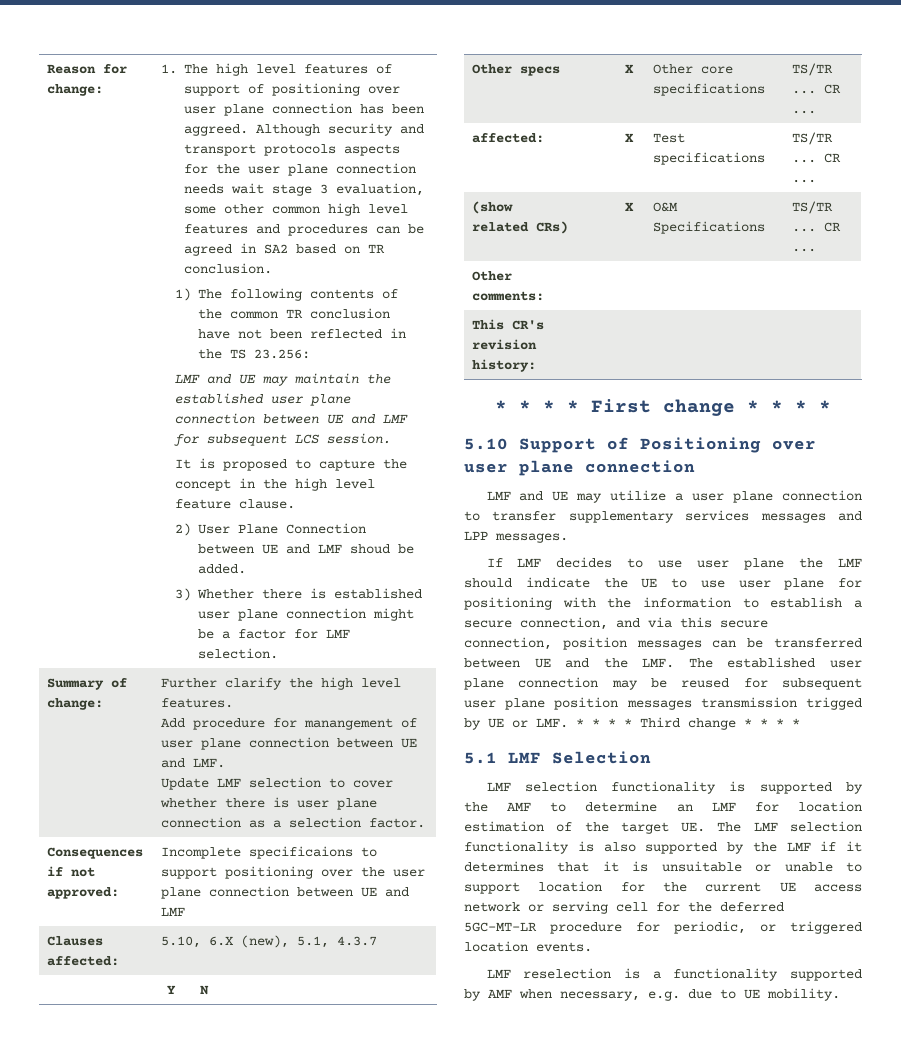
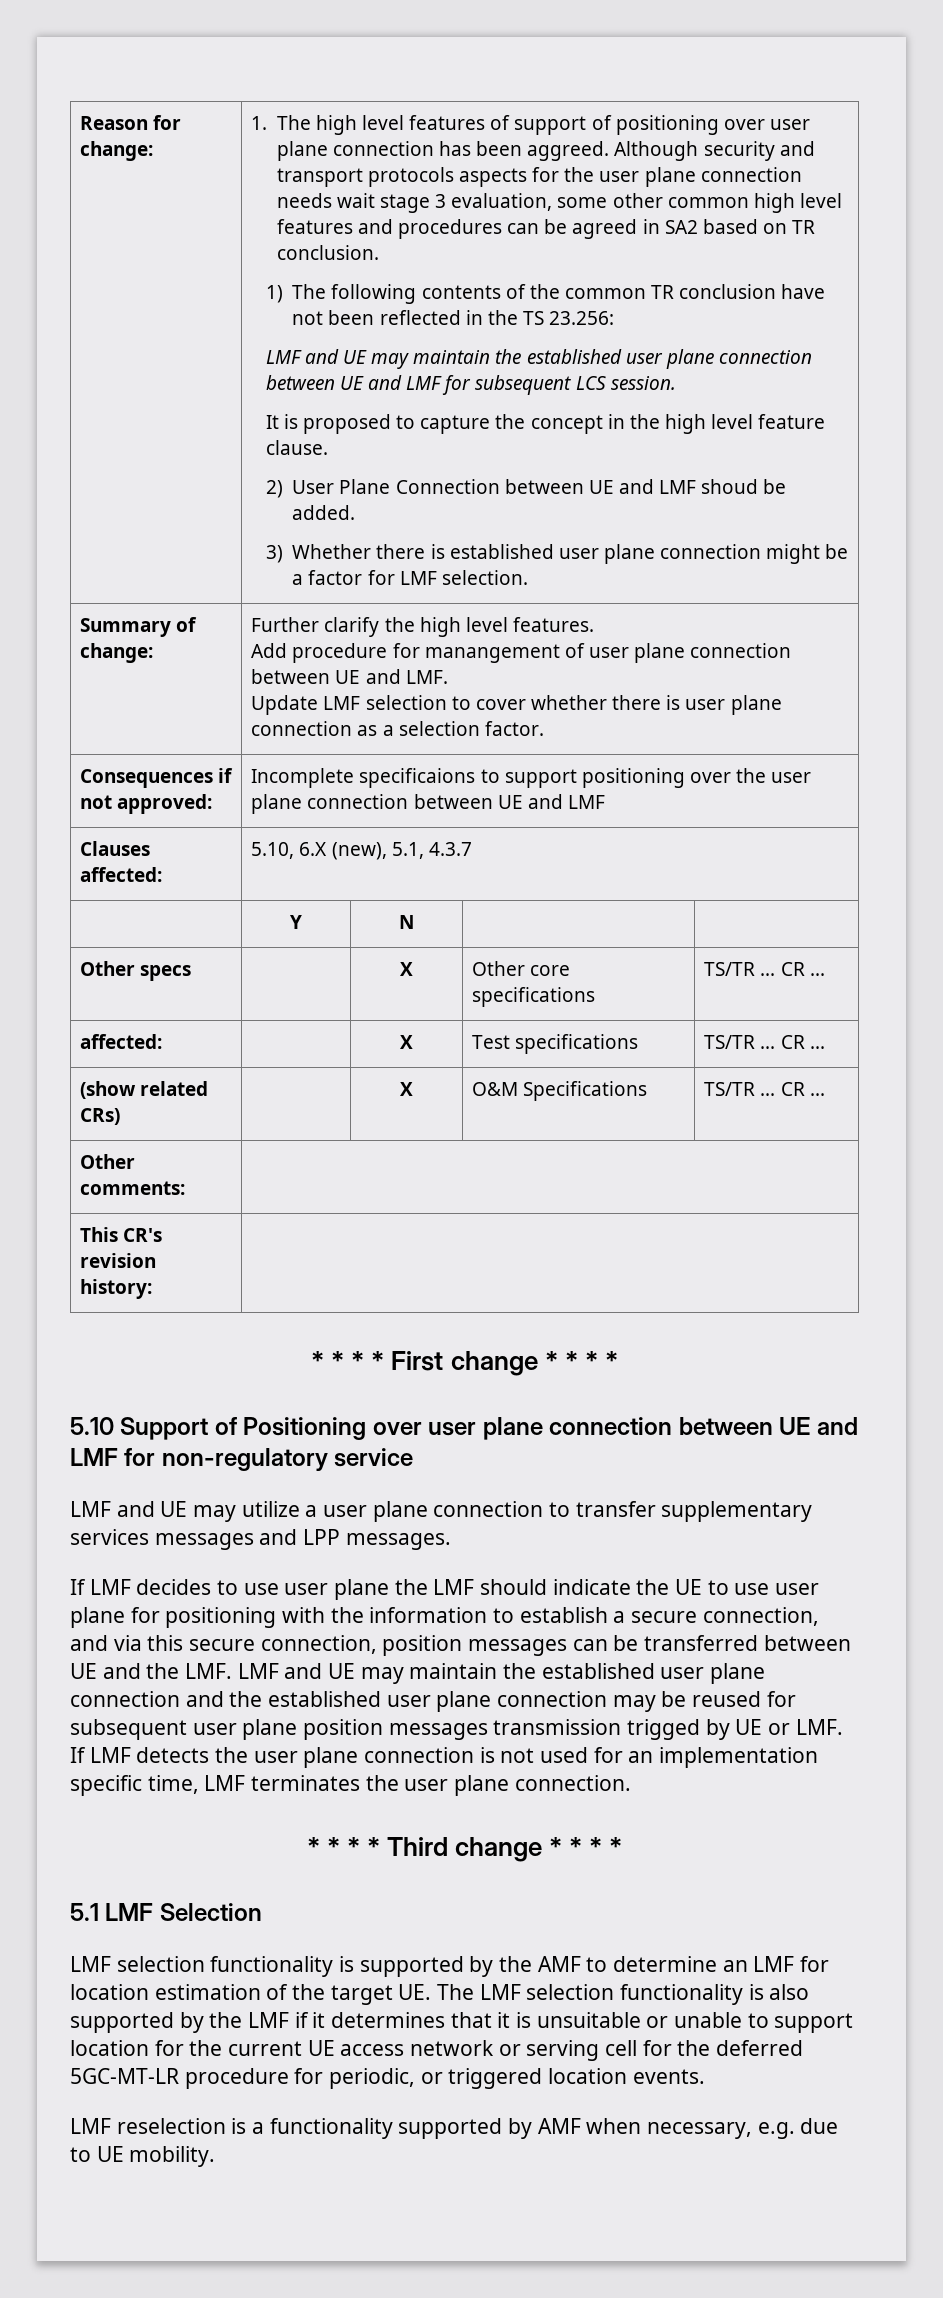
(695, 466) none -> [678,1417,858,1435] [70,1448,414,1471] between UE and LMF for non-regulatory service
[688,658,713,668] The -> [237,1663,766,1684] [70,1691,263,1707] LMF and UE may maintain the established user plane connection and the
(568, 723) none -> [70,1747,819,1768] [70,1775,631,1796] If LMF detects the user plane connection is not used for an implementation specific time, LMF terminates the user plane connection. //

